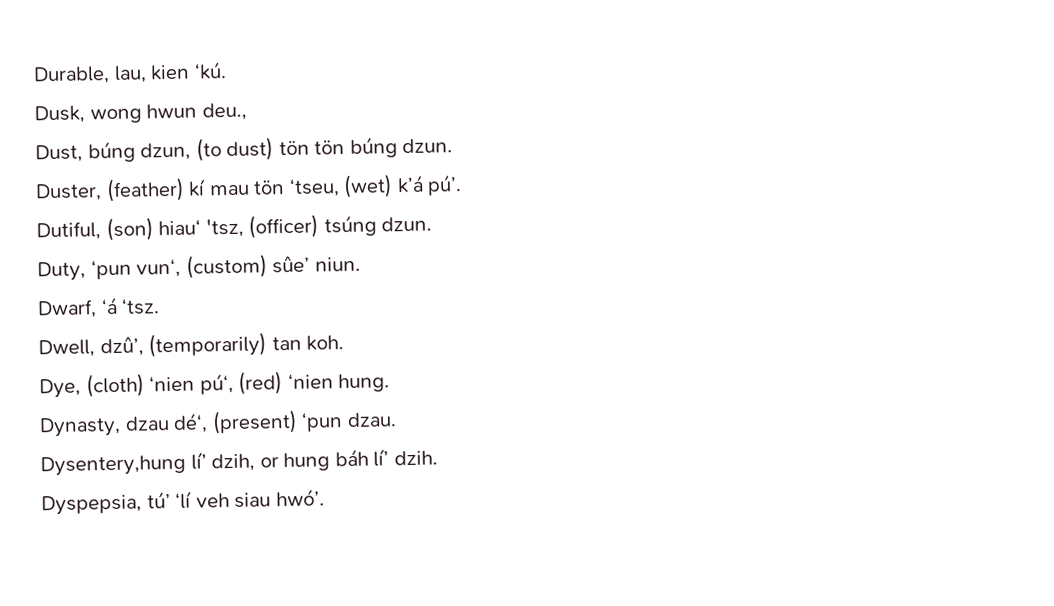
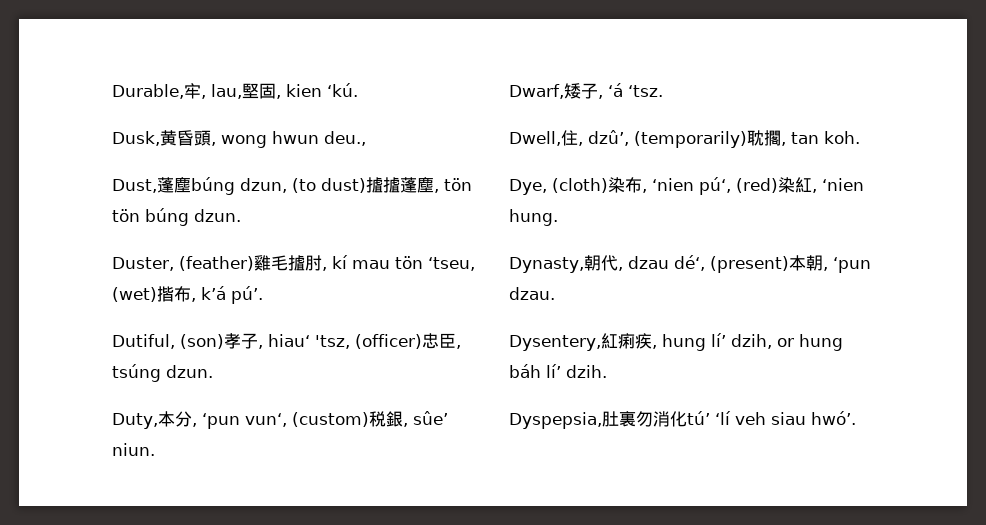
[113,65,147,83] lau, -> [184,83,281,99] 牢, lau,堅固,
(85, 114) none -> [160,130,216,146] 黄昏頭,
(83, 153) none -> [157,177,191,193] 蓬塵
(275, 149) none -> [366,177,439,193] 摣摣蓬塵,
(185, 190) none -> [254,255,327,271] 雞毛摣肘,
(394, 186) none -> [157,286,196,302] 揩布,
(154, 229) none -> [224,333,263,349] 孝子,
(320, 226) none -> [422,333,461,349] 忠臣,
(86, 271) none -> [158,411,197,427] 本分,
(268, 266) none -> [369,411,408,427] 税銀,
(97, 309) none -> [564,83,603,99] 矮子,
(95, 348) none -> [561,130,583,146] 住,
(268, 345) none -> [747,130,786,146] 耽擱,
(145, 385) none -> [608,177,647,193] 染布,
(284, 383) none -> [778,177,817,193] 染紅,
(121, 427) none -> [584,255,623,271] 朝代,
(298, 422) none -> [789,255,828,271] 本朝,
[40,454,186,477] Dysentery,hung -> [509,333,706,351] Dysentery,紅痢疾, hung
(142, 505) none -> [602,411,687,427] 肚裏勿消化

